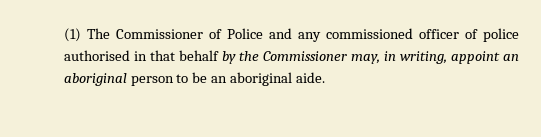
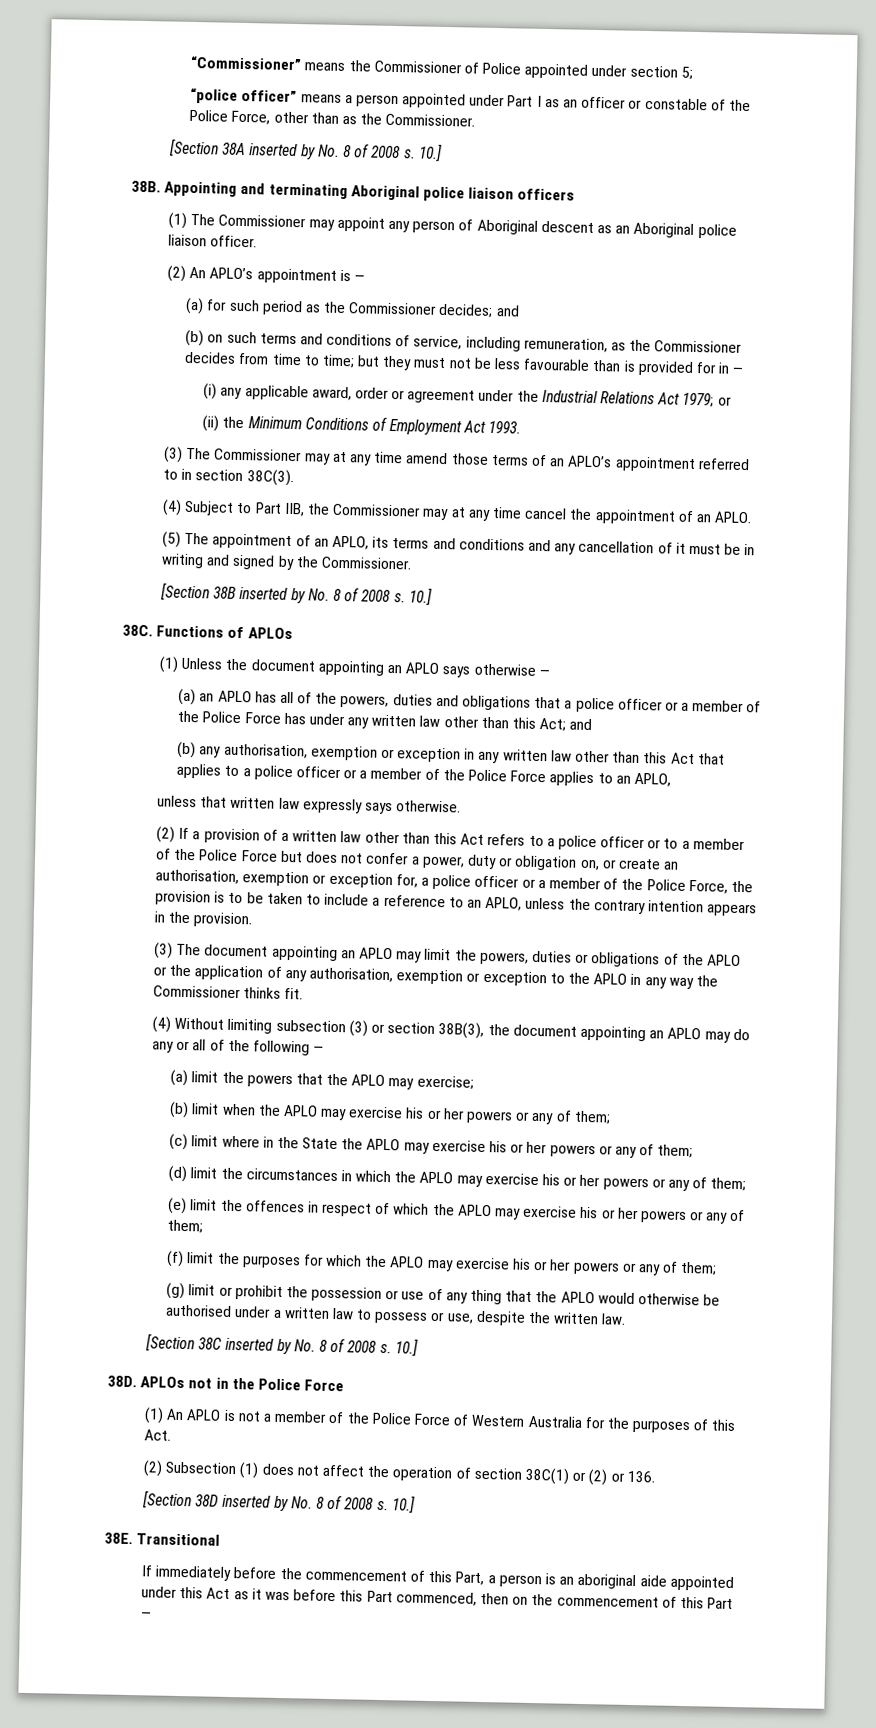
[63,28,519,42] [63,50,519,64] [63,72,326,86] (1) The Commissioner of Police and any commissioned officer of police authorised in that behalf by the Commissioner may, in writing, appoint an aboriginal person to be an aboriginal aide. -> [190,55,693,80] [190,87,751,112] [189,109,476,127] [169,138,442,162] [131,180,576,202] [168,212,737,239] [168,234,258,248] [167,265,366,284] [185,297,520,318] [185,329,743,353] [184,351,744,376] [203,383,732,408] [202,415,521,436] [163,446,750,473] [163,468,294,487] [162,499,753,525] [162,531,756,556] [161,553,413,571] [160,582,432,606] [122,624,293,640] [159,656,550,678] [178,688,762,713] [177,710,593,732] [177,741,725,765] [176,763,671,787] [157,795,462,815] [156,826,745,851] [156,848,680,871] [155,869,753,894] [155,890,758,917] [154,911,253,928] [154,942,741,968] [153,964,718,990] [153,985,304,1000] [152,1016,750,1043] [152,1039,325,1056] [170,1069,474,1090] [169,1101,611,1125] [169,1133,694,1159] [168,1165,747,1192] [167,1197,746,1224] [167,1219,204,1234] [166,1250,718,1276] [166,1282,721,1306] [165,1304,627,1326] [145,1333,418,1357] [107,1375,345,1392] [144,1407,736,1434] [144,1429,172,1441] [143,1460,655,1486] [142,1490,415,1514] [104,1532,221,1546] [141,1565,734,1592] [141,1586,734,1610] [140,1612,153,1619] “Commissioner” means the Commissioner of Police appointed under section 5; // “police officer” means a person appointed under Part I as an officer or constable of the Police Force, other than as the Commissioner. // [Section 38A inserted by No. 8 of 2008 s. 10.] // 38B. Appointing and terminating Aboriginal police liaison officers // (1) The Commissioner may appoint any person of Aboriginal descent as an Aboriginal police liaison officer. // (2) An APLO’s appointment is — // (a) for such period as the Commissioner decides; and // (b) on such terms and conditions of service, including remuneration, as the Commissioner decides from time to time; but they must not be less favourable than is provided for in — // (i) any applicable award, order or agreement under the Industrial Relations Act 1979; or // (ii) the Minimum Conditions of Employment Act 1993. // (3) The Commissioner may at any time amend those terms of an APLO’s appointment referred to in section 38C(3). // (4) Subject to Part IIB, the Commissioner may at any time cancel the appointment of an APLO. // (5) The appointment of an APLO, its terms and conditions and any cancellation of it must be in writing and signed by the Commissioner. // [Section 38B inserted by No. 8 of 2008 s. 10.] // 38C. Functions of APLOs // (1) Unless the document appointing an APLO says otherwise — // (a) an APLO has all of the powers, duties and obligations that a police officer or a member of the Police Force has under any written law other than this Act; and // (b) any authorisation, exemption or exception in any written law other than this Act that applies to a police officer or a member of the Police Force applies to an APLO, // unless that written law expressly says otherwise. // (2) If a provision of a written law other than this Act refers to a police officer or to a member of the Police Force but does not confer a power, duty or obligation on, or create an authorisation, exemption or exception for, a police officer or a member of the Police Force, the provision is to be taken to include a reference to an APLO, unless the contrary intention appears in the provision. // (3) The document appointing an APLO may limit the powers, duties or obligations of the APLO or the application of any authorisation, exemption or exception to the APLO in any way the Commissioner thinks fit. // (4) Without limiting subsection (3) or section 38B(3), the document appointing an APLO may do any or all of the following — // (a) limit the powers that the APLO may exercise; // (b) limit when the APLO may exercise his or her powers or any of them; // (c) limit where in the State the APLO may exercise his or her powers or any of them; // (d) limit the circumstances in which the APLO may exercise his or her powers or any of them; // (e) limit the offences in respect of which the APLO may exercise his or her powers or any of them; // (f) limit the purposes for which the APLO may exercise his or her powers or any of them; // (g) limit or prohibit the possession or use of any thing that the APLO would otherwise be authorised under a written law to possess or use, despite the written law. // [Section 38C inserted by No. 8 of 2008 s. 10.] // 38D. APLOs not in the Police Force // (1) An APLO is not a member of the Police Force of Western Australia for the purposes of this Act. // (2) Subsection (1) does not affect the operation of section 38C(1) or (2) or 136. // [Section 38D inserted by No. 8 of 2008 s. 10.] // 38E. Transitional // If immediately before the commencement of this Part, a person is an aboriginal aide appointed under this Act as it was before this Part commenced, then on the commencement of this Part —

